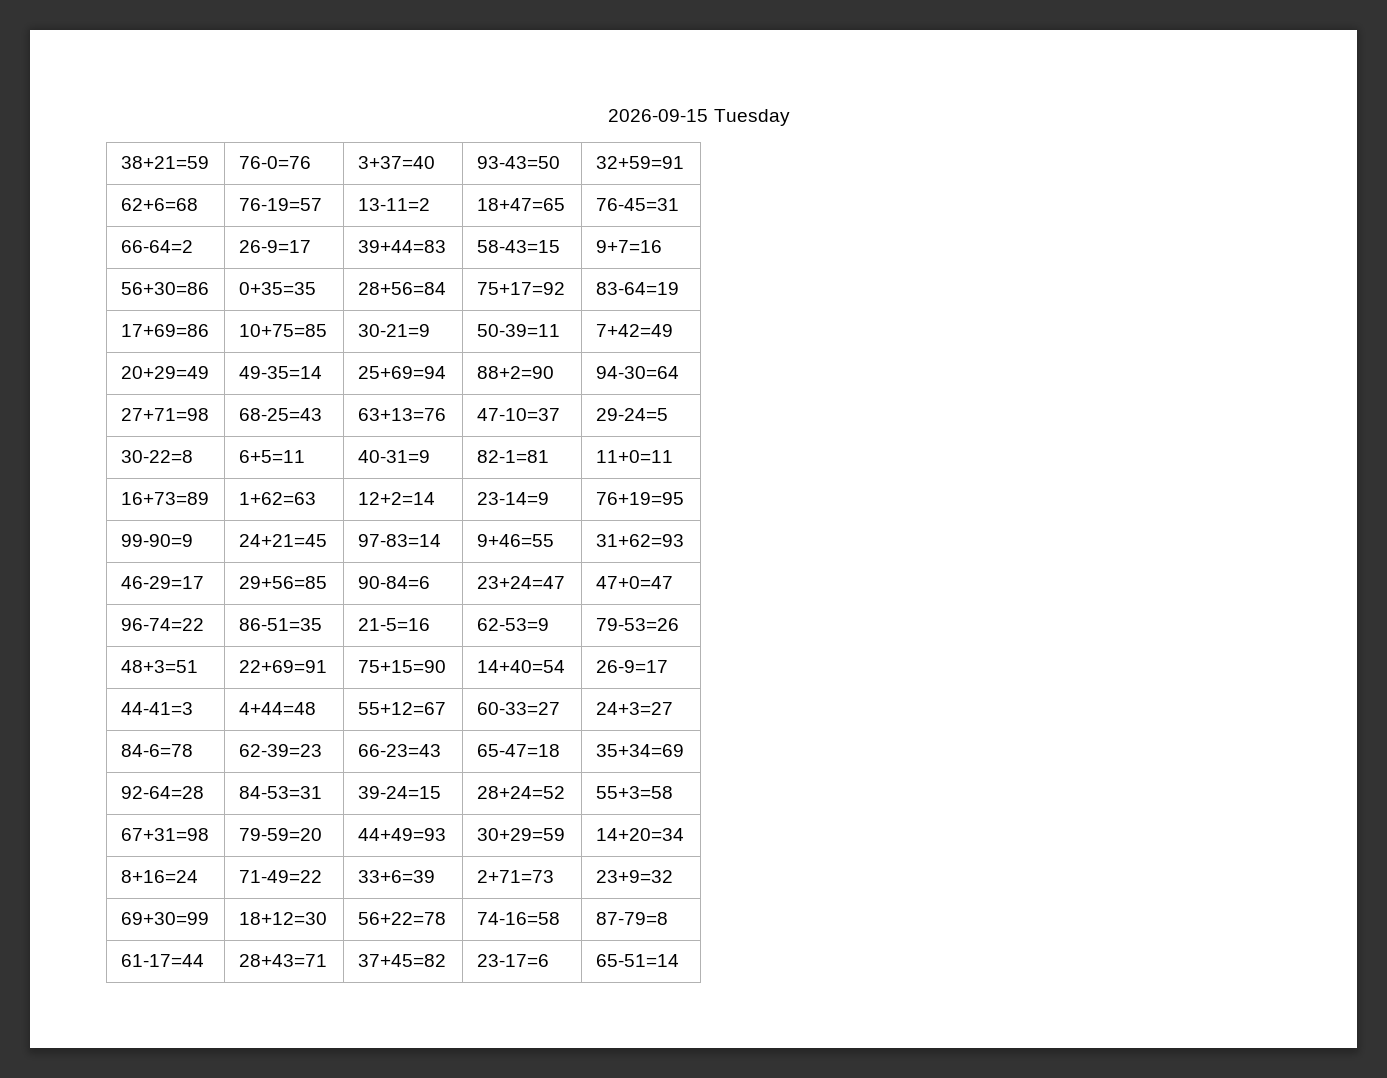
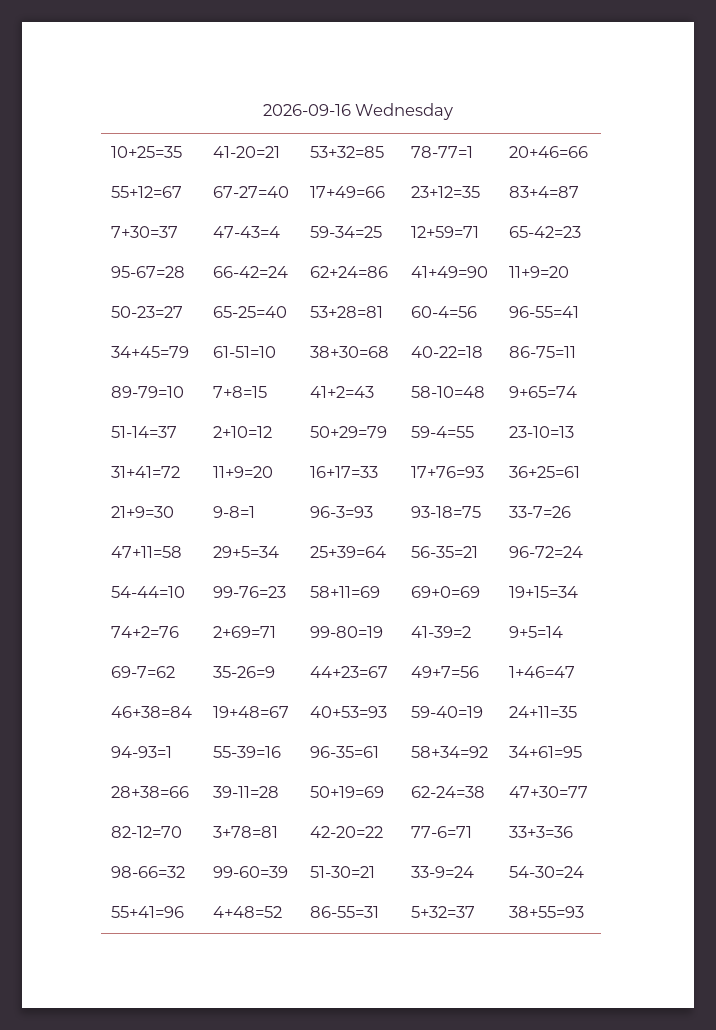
[608,109,790,126] [120,156,209,169] [238,156,311,169] [357,156,435,169] [476,156,560,169] [595,156,684,169] [120,198,198,211] [238,198,322,211] [357,198,430,211] [476,198,565,211] [595,198,679,211] [120,240,193,253] [238,240,311,253] [357,240,446,253] [476,240,560,253] [595,240,662,253] [120,282,209,295] [238,282,316,295] [357,282,446,295] [476,282,565,295] [595,282,679,295] [120,324,209,337] [238,324,327,337] [357,324,430,337] [476,324,560,337] [595,324,673,337] [120,366,209,379] [238,366,322,379] [357,366,446,379] [476,366,554,379] [595,366,679,379] [120,408,209,421] [238,408,322,421] [357,408,446,421] [476,408,560,421] [595,408,668,421] [120,450,193,463] [238,450,305,463] [357,450,430,463] [476,450,549,463] [595,450,673,463] [120,492,209,505] [238,492,316,505] [357,492,435,505] [476,492,549,505] [595,492,684,505] [120,534,193,547] [238,534,327,547] [357,534,441,547] [476,534,554,547] [595,534,684,547] [120,576,204,589] [238,576,327,589] [357,576,430,589] [476,576,565,589] [595,576,673,589] [120,618,204,631] [238,618,322,631] [357,618,430,631] [476,618,549,631] [595,618,679,631] [120,660,198,673] [238,660,327,673] [357,660,446,673] [476,660,565,673] [595,660,668,673] [120,702,193,715] [238,702,316,715] [357,702,446,715] [476,702,560,715] [595,702,673,715] [120,744,193,757] [238,744,322,757] [357,744,441,757] [476,744,560,757] [595,744,684,757] [120,786,204,799] [238,786,322,799] [357,786,441,799] [476,786,565,799] [595,786,673,799] [120,828,209,841] [238,828,322,841] [357,828,446,841] [476,828,565,841] [595,828,684,841] [120,870,198,883] [238,870,322,883] [357,870,435,883] [476,870,554,883] [595,870,673,883] [120,912,209,925] [238,912,327,925] [357,912,446,925] [476,912,560,925] [595,912,668,925] [120,954,204,967] [238,954,327,967] [357,954,446,967] [476,954,549,967] [595,954,679,967] 2026-09-15 Tuesday // 38+21=59 | 76-0=76 | 3+37=40 | 93-43=50 | 32+59=91 // 62+6=68 | 76-19=57 | 13-11=2 | 18+47=65 | 76-45=31 // 66-64=2 | 26-9=17 | 39+44=83 | 58-43=15 | 9+7=16 // 56+30=86 | 0+35=35 | 28+56=84 | 75+17=92 | 83-64=19 // 17+69=86 | 10+75=85 | 30-21=9 | 50-39=11 | 7+42=49 // 20+29=49 | 49-35=14 | 25+69=94 | 88+2=90 | 94-30=64 // 27+71=98 | 68-25=43 | 63+13=76 | 47-10=37 | 29-24=5 // 30-22=8 | 6+5=11 | 40-31=9 | 82-1=81 | 11+0=11 // 16+73=89 | 1+62=63 | 12+2=14 | 23-14=9 | 76+19=95 // 99-90=9 | 24+21=45 | 97-83=14 | 9+46=55 | 31+62=93 // 46-29=17 | 29+56=85 | 90-84=6 | 23+24=47 | 47+0=47 // 96-74=22 | 86-51=35 | 21-5=16 | 62-53=9 | 79-53=26 // 48+3=51 | 22+69=91 | 75+15=90 | 14+40=54 | 26-9=17 // 44-41=3 | 4+44=48 | 55+12=67 | 60-33=27 | 24+3=27 // 84-6=78 | 62-39=23 | 66-23=43 | 65-47=18 | 35+34=69 // 92-64=28 | 84-53=31 | 39-24=15 | 28+24=52 | 55+3=58 // 67+31=98 | 79-59=20 | 44+49=93 | 30+29=59 | 14+20=34 // 8+16=24 | 71-49=22 | 33+6=39 | 2+71=73 | 23+9=32 // 69+30=99 | 18+12=30 | 56+22=78 | 74-16=58 | 87-79=8 // 61-17=44 | 28+43=71 | 37+45=82 | 23-17=6 | 65-51=14 -> [262,103,454,120] [111,146,183,158] [213,146,281,158] [310,146,385,158] [411,146,474,158] [509,146,589,158] [111,186,183,198] [213,186,290,198] [310,186,386,198] [411,186,481,198] [509,186,580,198] [111,226,179,238] [213,226,281,238] [310,226,383,238] [411,226,480,238] [509,226,582,238] [111,266,186,278] [213,266,289,278] [310,266,389,278] [411,266,489,278] [509,266,570,278] [111,306,184,318] [213,306,288,318] [310,306,384,318] [411,306,478,318] [509,306,580,318] [111,346,190,358] [213,346,277,358] [310,346,390,358] [411,346,484,358] [509,346,577,358] [111,386,185,398] [213,386,268,398] [310,386,375,398] [411,386,486,398] [509,386,578,398] [111,426,178,438] [213,426,273,438] [310,426,388,438] [411,426,475,438] [509,426,575,438] [111,466,181,478] [213,466,274,478] [310,466,379,478] [411,466,485,478] [509,466,581,478] [111,506,175,518] [213,506,256,518] [310,506,374,518] [411,506,482,518] [509,506,572,518] [111,546,183,558] [213,546,280,558] [310,546,387,558] [411,546,479,558] [509,546,584,558] [111,586,186,598] [213,586,287,598] [310,586,381,598] [411,586,481,598] [509,586,579,598] [111,626,180,638] [213,626,277,638] [310,626,384,638] [411,626,472,638] [509,626,564,638] [111,666,176,678] [213,666,276,678] [310,666,389,678] [411,666,480,678] [509,666,576,678] [111,706,193,718] [213,706,290,718] [310,706,388,718] [411,706,484,718] [509,706,578,718] [111,746,173,758] [213,746,282,758] [310,746,380,758] [411,746,489,758] [509,746,583,758] [111,786,190,798] [213,786,280,798] [310,786,385,798] [411,786,486,798] [509,786,589,798] [111,826,183,838] [213,826,279,838] [310,826,384,838] [411,826,473,838] [509,826,574,838] [111,866,186,878] [213,866,289,878] [310,866,376,878] [411,866,475,878] [509,866,585,878] [111,906,185,918] [213,906,283,918] [310,906,380,918] [411,906,476,918] [509,906,585,918] 2026-09-16 Wednesday // 10+25=35 | 41-20=21 | 53+32=85 | 78-77=1 | 20+46=66 // 55+12=67 | 67-27=40 | 17+49=66 | 23+12=35 | 83+4=87 // 7+30=37 | 47-43=4 | 59-34=25 | 12+59=71 | 65-42=23 // 95-67=28 | 66-42=24 | 62+24=86 | 41+49=90 | 11+9=20 // 50-23=27 | 65-25=40 | 53+28=81 | 60-4=56 | 96-55=41 // 34+45=79 | 61-51=10 | 38+30=68 | 40-22=18 | 86-75=11 // 89-79=10 | 7+8=15 | 41+2=43 | 58-10=48 | 9+65=74 // 51-14=37 | 2+10=12 | 50+29=79 | 59-4=55 | 23-10=13 // 31+41=72 | 11+9=20 | 16+17=33 | 17+76=93 | 36+25=61 // 21+9=30 | 9-8=1 | 96-3=93 | 93-18=75 | 33-7=26 // 47+11=58 | 29+5=34 | 25+39=64 | 56-35=21 | 96-72=24 // 54-44=10 | 99-76=23 | 58+11=69 | 69+0=69 | 19+15=34 // 74+2=76 | 2+69=71 | 99-80=19 | 41-39=2 | 9+5=14 // 69-7=62 | 35-26=9 | 44+23=67 | 49+7=56 | 1+46=47 // 46+38=84 | 19+48=67 | 40+53=93 | 59-40=19 | 24+11=35 // 94-93=1 | 55-39=16 | 96-35=61 | 58+34=92 | 34+61=95 // 28+38=66 | 39-11=28 | 50+19=69 | 62-24=38 | 47+30=77 // 82-12=70 | 3+78=81 | 42-20=22 | 77-6=71 | 33+3=36 // 98-66=32 | 99-60=39 | 51-30=21 | 33-9=24 | 54-30=24 // 55+41=96 | 4+48=52 | 86-55=31 | 5+32=37 | 38+55=93

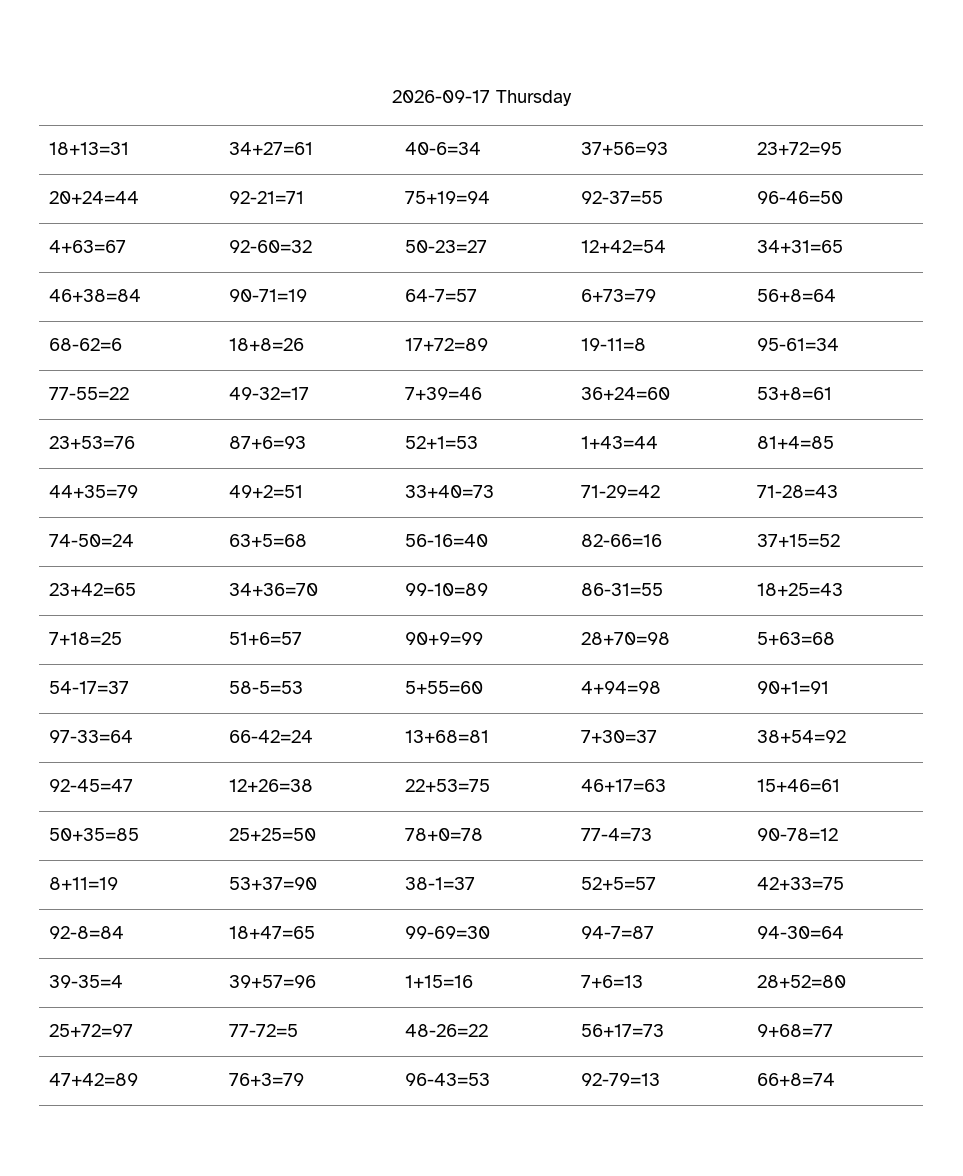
[262,103,454,120] [111,146,183,158] [213,146,281,158] [310,146,385,158] [411,146,474,158] [509,146,589,158] [111,186,183,198] [213,186,290,198] [310,186,386,198] [411,186,481,198] [509,186,580,198] [111,226,179,238] [213,226,281,238] [310,226,383,238] [411,226,480,238] [509,226,582,238] [111,266,186,278] [213,266,289,278] [310,266,389,278] [411,266,489,278] [509,266,570,278] [111,306,184,318] [213,306,288,318] [310,306,384,318] [411,306,478,318] [509,306,580,318] [111,346,190,358] [213,346,277,358] [310,346,390,358] [411,346,484,358] [509,346,577,358] [111,386,185,398] [213,386,268,398] [310,386,375,398] [411,386,486,398] [509,386,578,398] [111,426,178,438] [213,426,273,438] [310,426,388,438] [411,426,475,438] [509,426,575,438] [111,466,181,478] [213,466,274,478] [310,466,379,478] [411,466,485,478] [509,466,581,478] [111,506,175,518] [213,506,256,518] [310,506,374,518] [411,506,482,518] [509,506,572,518] [111,546,183,558] [213,546,280,558] [310,546,387,558] [411,546,479,558] [509,546,584,558] [111,586,186,598] [213,586,287,598] [310,586,381,598] [411,586,481,598] [509,586,579,598] [111,626,180,638] [213,626,277,638] [310,626,384,638] [411,626,472,638] [509,626,564,638] [111,666,176,678] [213,666,276,678] [310,666,389,678] [411,666,480,678] [509,666,576,678] [111,706,193,718] [213,706,290,718] [310,706,388,718] [411,706,484,718] [509,706,578,718] [111,746,173,758] [213,746,282,758] [310,746,380,758] [411,746,489,758] [509,746,583,758] [111,786,190,798] [213,786,280,798] [310,786,385,798] [411,786,486,798] [509,786,589,798] [111,826,183,838] [213,826,279,838] [310,826,384,838] [411,826,473,838] [509,826,574,838] [111,866,186,878] [213,866,289,878] [310,866,376,878] [411,866,475,878] [509,866,585,878] [111,906,185,918] [213,906,283,918] [310,906,380,918] [411,906,476,918] [509,906,585,918] 2026-09-16 Wednesday // 10+25=35 | 41-20=21 | 53+32=85 | 78-77=1 | 20+46=66 // 55+12=67 | 67-27=40 | 17+49=66 | 23+12=35 | 83+4=87 // 7+30=37 | 47-43=4 | 59-34=25 | 12+59=71 | 65-42=23 // 95-67=28 | 66-42=24 | 62+24=86 | 41+49=90 | 11+9=20 // 50-23=27 | 65-25=40 | 53+28=81 | 60-4=56 | 96-55=41 // 34+45=79 | 61-51=10 | 38+30=68 | 40-22=18 | 86-75=11 // 89-79=10 | 7+8=15 | 41+2=43 | 58-10=48 | 9+65=74 // 51-14=37 | 2+10=12 | 50+29=79 | 59-4=55 | 23-10=13 // 31+41=72 | 11+9=20 | 16+17=33 | 17+76=93 | 36+25=61 // 21+9=30 | 9-8=1 | 96-3=93 | 93-18=75 | 33-7=26 // 47+11=58 | 29+5=34 | 25+39=64 | 56-35=21 | 96-72=24 // 54-44=10 | 99-76=23 | 58+11=69 | 69+0=69 | 19+15=34 // 74+2=76 | 2+69=71 | 99-80=19 | 41-39=2 | 9+5=14 // 69-7=62 | 35-26=9 | 44+23=67 | 49+7=56 | 1+46=47 // 46+38=84 | 19+48=67 | 40+53=93 | 59-40=19 | 24+11=35 // 94-93=1 | 55-39=16 | 96-35=61 | 58+34=92 | 34+61=95 // 28+38=66 | 39-11=28 | 50+19=69 | 62-24=38 | 47+30=77 // 82-12=70 | 3+78=81 | 42-20=22 | 77-6=71 | 33+3=36 // 98-66=32 | 99-60=39 | 51-30=21 | 33-9=24 | 54-30=24 // 55+41=96 | 4+48=52 | 86-55=31 | 5+32=37 | 38+55=93 -> [392,90,572,106] [48,142,129,155] [228,142,313,155] [404,142,481,155] [580,142,668,155] [756,142,842,155] [48,191,139,204] [228,191,304,204] [404,191,490,204] [580,191,663,204] [756,191,843,204] [48,240,126,253] [228,240,312,253] [404,240,487,253] [580,240,666,253] [756,240,843,253] [48,289,141,302] [228,289,307,302] [404,289,477,302] [580,289,656,302] [756,289,836,302] [48,338,122,351] [228,338,304,351] [404,338,488,351] [580,338,646,351] [756,338,839,351] [48,387,129,400] [228,387,309,400] [404,387,482,400] [580,387,670,400] [756,387,832,400] [48,436,135,449] [228,436,306,449] [404,436,478,449] [580,436,658,449] [756,436,834,449] [48,485,138,498] [228,485,303,498] [404,485,494,498] [580,485,660,498] [756,485,838,498] [48,534,134,547] [228,534,307,547] [404,534,488,547] [580,534,662,547] [756,534,840,547] [48,583,136,596] [228,583,318,596] [404,583,488,596] [580,583,663,596] [756,583,843,596] [48,632,122,645] [228,632,302,645] [404,632,483,645] [580,632,670,645] [756,632,835,645] [48,681,129,694] [228,681,303,694] [404,681,483,694] [580,681,661,694] [756,681,829,694] [48,730,133,743] [228,730,313,743] [404,730,489,743] [580,730,657,743] [756,730,846,743] [48,779,133,792] [228,779,313,792] [404,779,490,792] [580,779,666,792] [756,779,840,792] [48,828,139,841] [228,828,316,841] [404,828,483,841] [580,828,652,841] [756,828,838,841] [48,877,118,890] [228,877,317,890] [404,877,475,890] [580,877,656,890] [756,877,844,890] [48,926,124,939] [228,926,315,939] [404,926,490,939] [580,926,654,939] [756,926,844,939] [48,975,123,988] [228,975,316,988] [404,975,473,988] [580,975,643,988] [756,975,846,988] [48,1024,133,1037] [228,1024,298,1037] [404,1024,488,1037] [580,1024,664,1037] [756,1024,833,1037] [48,1073,138,1086] [228,1073,304,1086] [404,1073,490,1086] [580,1073,660,1086] [756,1073,835,1086] 2026-09-17 Thursday // 18+13=31 | 34+27=61 | 40-6=34 | 37+56=93 | 23+72=95 // 20+24=44 | 92-21=71 | 75+19=94 | 92-37=55 | 96-46=50 // 4+63=67 | 92-60=32 | 50-23=27 | 12+42=54 | 34+31=65 // 46+38=84 | 90-71=19 | 64-7=57 | 6+73=79 | 56+8=64 // 68-62=6 | 18+8=26 | 17+72=89 | 19-11=8 | 95-61=34 // 77-55=22 | 49-32=17 | 7+39=46 | 36+24=60 | 53+8=61 // 23+53=76 | 87+6=93 | 52+1=53 | 1+43=44 | 81+4=85 // 44+35=79 | 49+2=51 | 33+40=73 | 71-29=42 | 71-28=43 // 74-50=24 | 63+5=68 | 56-16=40 | 82-66=16 | 37+15=52 // 23+42=65 | 34+36=70 | 99-10=89 | 86-31=55 | 18+25=43 // 7+18=25 | 51+6=57 | 90+9=99 | 28+70=98 | 5+63=68 // 54-17=37 | 58-5=53 | 5+55=60 | 4+94=98 | 90+1=91 // 97-33=64 | 66-42=24 | 13+68=81 | 7+30=37 | 38+54=92 // 92-45=47 | 12+26=38 | 22+53=75 | 46+17=63 | 15+46=61 // 50+35=85 | 25+25=50 | 78+0=78 | 77-4=73 | 90-78=12 // 8+11=19 | 53+37=90 | 38-1=37 | 52+5=57 | 42+33=75 // 92-8=84 | 18+47=65 | 99-69=30 | 94-7=87 | 94-30=64 // 39-35=4 | 39+57=96 | 1+15=16 | 7+6=13 | 28+52=80 // 25+72=97 | 77-72=5 | 48-26=22 | 56+17=73 | 9+68=77 // 47+42=89 | 76+3=79 | 96-43=53 | 92-79=13 | 66+8=74

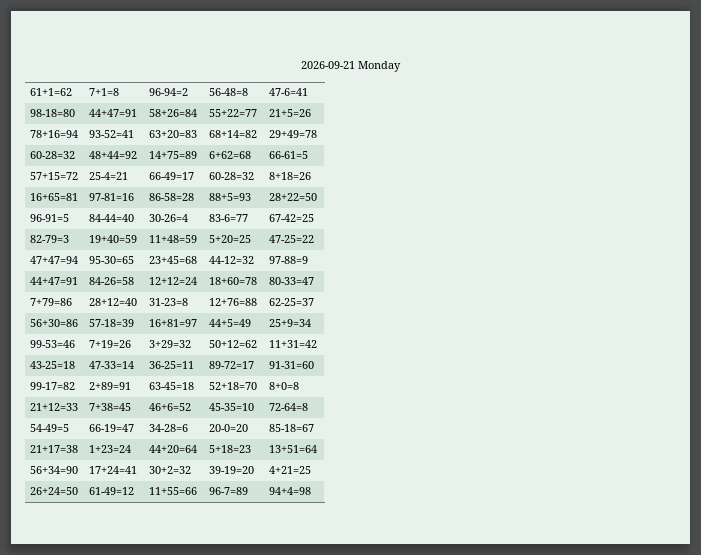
[392,90,572,106] [48,142,129,155] [228,142,313,155] [404,142,481,155] [580,142,668,155] [756,142,842,155] [48,191,139,204] [228,191,304,204] [404,191,490,204] [580,191,663,204] [756,191,843,204] [48,240,126,253] [228,240,312,253] [404,240,487,253] [580,240,666,253] [756,240,843,253] [48,289,141,302] [228,289,307,302] [404,289,477,302] [580,289,656,302] [756,289,836,302] [48,338,122,351] [228,338,304,351] [404,338,488,351] [580,338,646,351] [756,338,839,351] [48,387,129,400] [228,387,309,400] [404,387,482,400] [580,387,670,400] [756,387,832,400] [48,436,135,449] [228,436,306,449] [404,436,478,449] [580,436,658,449] [756,436,834,449] [48,485,138,498] [228,485,303,498] [404,485,494,498] [580,485,660,498] [756,485,838,498] [48,534,134,547] [228,534,307,547] [404,534,488,547] [580,534,662,547] [756,534,840,547] [48,583,136,596] [228,583,318,596] [404,583,488,596] [580,583,663,596] [756,583,843,596] [48,632,122,645] [228,632,302,645] [404,632,483,645] [580,632,670,645] [756,632,835,645] [48,681,129,694] [228,681,303,694] [404,681,483,694] [580,681,661,694] [756,681,829,694] [48,730,133,743] [228,730,313,743] [404,730,489,743] [580,730,657,743] [756,730,846,743] [48,779,133,792] [228,779,313,792] [404,779,490,792] [580,779,666,792] [756,779,840,792] [48,828,139,841] [228,828,316,841] [404,828,483,841] [580,828,652,841] [756,828,838,841] [48,877,118,890] [228,877,317,890] [404,877,475,890] [580,877,656,890] [756,877,844,890] [48,926,124,939] [228,926,315,939] [404,926,490,939] [580,926,654,939] [756,926,844,939] [48,975,123,988] [228,975,316,988] [404,975,473,988] [580,975,643,988] [756,975,846,988] [48,1024,133,1037] [228,1024,298,1037] [404,1024,488,1037] [580,1024,664,1037] [756,1024,833,1037] [48,1073,138,1086] [228,1073,304,1086] [404,1073,490,1086] [580,1073,660,1086] [756,1073,835,1086] 2026-09-17 Thursday // 18+13=31 | 34+27=61 | 40-6=34 | 37+56=93 | 23+72=95 // 20+24=44 | 92-21=71 | 75+19=94 | 92-37=55 | 96-46=50 // 4+63=67 | 92-60=32 | 50-23=27 | 12+42=54 | 34+31=65 // 46+38=84 | 90-71=19 | 64-7=57 | 6+73=79 | 56+8=64 // 68-62=6 | 18+8=26 | 17+72=89 | 19-11=8 | 95-61=34 // 77-55=22 | 49-32=17 | 7+39=46 | 36+24=60 | 53+8=61 // 23+53=76 | 87+6=93 | 52+1=53 | 1+43=44 | 81+4=85 // 44+35=79 | 49+2=51 | 33+40=73 | 71-29=42 | 71-28=43 // 74-50=24 | 63+5=68 | 56-16=40 | 82-66=16 | 37+15=52 // 23+42=65 | 34+36=70 | 99-10=89 | 86-31=55 | 18+25=43 // 7+18=25 | 51+6=57 | 90+9=99 | 28+70=98 | 5+63=68 // 54-17=37 | 58-5=53 | 5+55=60 | 4+94=98 | 90+1=91 // 97-33=64 | 66-42=24 | 13+68=81 | 7+30=37 | 38+54=92 // 92-45=47 | 12+26=38 | 22+53=75 | 46+17=63 | 15+46=61 // 50+35=85 | 25+25=50 | 78+0=78 | 77-4=73 | 90-78=12 // 8+11=19 | 53+37=90 | 38-1=37 | 52+5=57 | 42+33=75 // 92-8=84 | 18+47=65 | 99-69=30 | 94-7=87 | 94-30=64 // 39-35=4 | 39+57=96 | 1+15=16 | 7+6=13 | 28+52=80 // 25+72=97 | 77-72=5 | 48-26=22 | 56+17=73 | 9+68=77 // 47+42=89 | 76+3=79 | 96-43=53 | 92-79=13 | 66+8=74 -> [301,61,401,72] [30,88,73,96] [89,88,120,96] [149,88,189,96] [209,88,249,96] [269,88,309,96] [30,109,76,117] [89,109,138,117] [149,109,198,117] [209,109,258,117] [269,109,312,117] [30,130,79,138] [89,130,135,138] [149,130,198,138] [209,130,258,138] [269,130,318,138] [30,151,76,159] [89,151,138,159] [149,151,198,159] [209,151,252,159] [269,151,309,159] [30,172,79,180] [89,172,129,180] [149,172,195,180] [209,172,255,180] [269,172,312,180] [30,193,79,201] [89,193,135,201] [149,193,195,201] [209,193,252,201] [269,193,318,201] [30,214,70,222] [89,214,135,222] [149,214,189,222] [209,214,249,222] [269,214,315,222] [30,235,70,243] [89,235,138,243] [149,235,198,243] [209,235,252,243] [269,235,315,243] [30,256,79,264] [89,256,135,264] [149,256,198,264] [209,256,255,264] [269,256,309,264] [30,277,79,285] [89,277,135,285] [149,277,198,285] [209,277,258,285] [269,277,315,285] [30,298,73,306] [89,298,138,306] [149,298,189,306] [209,298,258,306] [269,298,315,306] [30,319,79,327] [89,319,135,327] [149,319,198,327] [209,319,252,327] [269,319,312,327] [30,340,76,348] [89,340,132,348] [149,340,192,348] [209,340,258,348] [269,340,318,348] [30,361,76,369] [89,361,135,369] [149,361,195,369] [209,361,255,369] [269,361,315,369] [30,382,76,390] [89,382,132,390] [149,382,195,390] [209,382,258,390] [269,382,300,390] [30,403,79,411] [89,403,132,411] [149,403,192,411] [209,403,255,411] [269,403,309,411] [30,424,70,432] [89,424,135,432] [149,424,189,432] [209,424,249,432] [269,424,315,432] [30,445,79,453] [89,445,132,453] [149,445,198,453] [209,445,252,453] [269,445,318,453] [30,466,79,474] [89,466,138,474] [149,466,192,474] [209,466,255,474] [269,466,312,474] [30,487,79,495] [89,487,135,495] [149,487,198,495] [209,487,249,495] [269,487,312,495] 2026-09-21 Monday // 61+1=62 | 7+1=8 | 96-94=2 | 56-48=8 | 47-6=41 // 98-18=80 | 44+47=91 | 58+26=84 | 55+22=77 | 21+5=26 // 78+16=94 | 93-52=41 | 63+20=83 | 68+14=82 | 29+49=78 // 60-28=32 | 48+44=92 | 14+75=89 | 6+62=68 | 66-61=5 // 57+15=72 | 25-4=21 | 66-49=17 | 60-28=32 | 8+18=26 // 16+65=81 | 97-81=16 | 86-58=28 | 88+5=93 | 28+22=50 // 96-91=5 | 84-44=40 | 30-26=4 | 83-6=77 | 67-42=25 // 82-79=3 | 19+40=59 | 11+48=59 | 5+20=25 | 47-25=22 // 47+47=94 | 95-30=65 | 23+45=68 | 44-12=32 | 97-88=9 // 44+47=91 | 84-26=58 | 12+12=24 | 18+60=78 | 80-33=47 // 7+79=86 | 28+12=40 | 31-23=8 | 12+76=88 | 62-25=37 // 56+30=86 | 57-18=39 | 16+81=97 | 44+5=49 | 25+9=34 // 99-53=46 | 7+19=26 | 3+29=32 | 50+12=62 | 11+31=42 // 43-25=18 | 47-33=14 | 36-25=11 | 89-72=17 | 91-31=60 // 99-17=82 | 2+89=91 | 63-45=18 | 52+18=70 | 8+0=8 // 21+12=33 | 7+38=45 | 46+6=52 | 45-35=10 | 72-64=8 // 54-49=5 | 66-19=47 | 34-28=6 | 20-0=20 | 85-18=67 // 21+17=38 | 1+23=24 | 44+20=64 | 5+18=23 | 13+51=64 // 56+34=90 | 17+24=41 | 30+2=32 | 39-19=20 | 4+21=25 // 26+24=50 | 61-49=12 | 11+55=66 | 96-7=89 | 94+4=98

